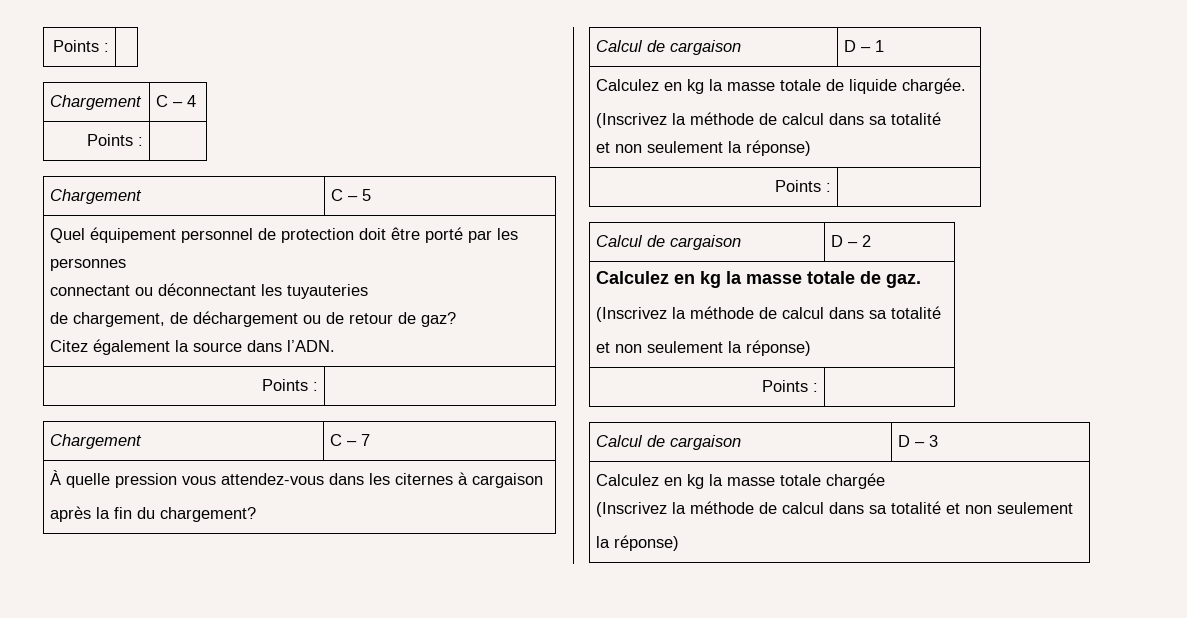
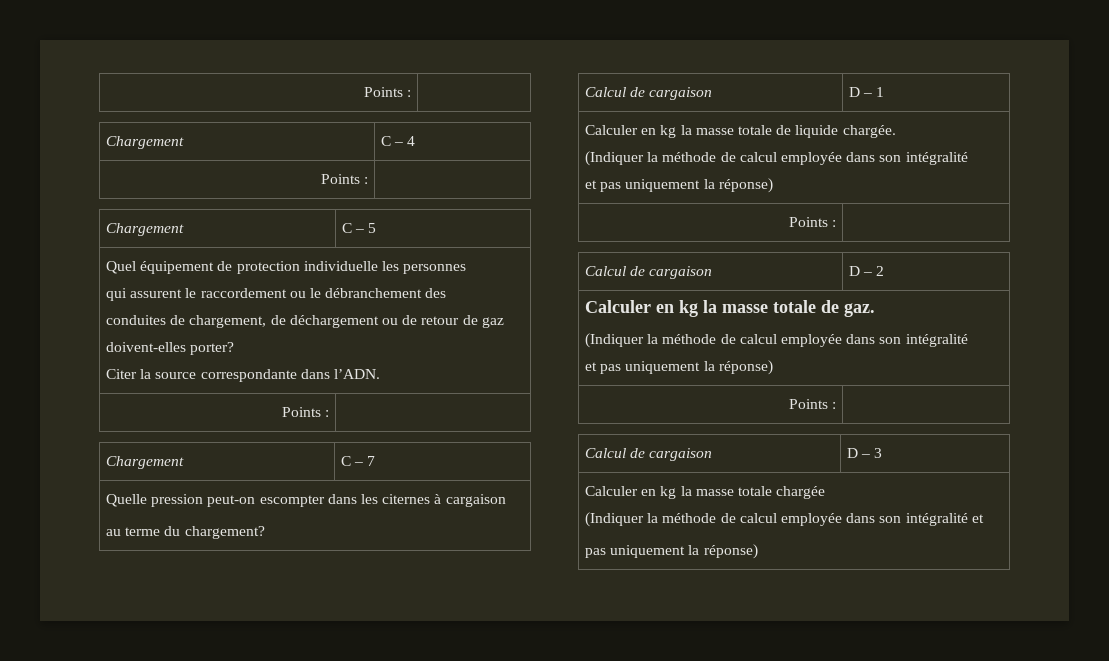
[181,228,254,243] personnel -> (215, 267) none
[359,227,519,243] [50,258,127,271] [50,283,369,299] doit être porté par les personnes // connectant ou déconnectant les tuyauteries // -> [303,261,467,274] [106,288,447,301] [106,315,167,325] individuelle les personnes // qui assurent le raccordement ou le débranchement des // conduites
[421,312,457,327] [50,339,171,355] gaz? // Citez également -> [481,317,504,328] [106,342,235,355] [106,369,138,379] gaz doivent-elles porter? // Citer
(243, 347) none -> [200,369,297,382] correspondante
[50,470,325,488] À quelle pression vous attendez-vous -> [106,494,325,507] Quelle pression peut-on escompter
[50,506,133,522] après la fin -> [106,527,161,536] au terme
[596,79,660,91] Calculez -> [585,125,639,135] Calculer
[596,112,942,128] [596,141,724,153] (Inscrivez la méthode de calcul dans sa totalité // et non seulement -> [585,151,968,166] [585,179,701,192] (Indiquer la méthode de calcul employée dans son intégralité // et pas uniquement
[596,271,670,284] Calculez -> [585,300,652,313] Calculer
[596,306,942,322] [596,341,724,353] (Inscrivez la méthode de calcul dans sa totalité // et non seulement -> [585,333,968,348] [585,361,701,374] (Indiquer la méthode de calcul employée dans son intégralité // et pas uniquement
[596,474,660,486] Calculez -> [585,486,639,496] Calculer
[596,501,1074,517] (Inscrivez la méthode de calcul dans sa totalité et non seulement // -> [585,512,984,527] [585,545,686,558] (Indiquer la méthode de calcul employée dans son intégralité et // pas uniquement

